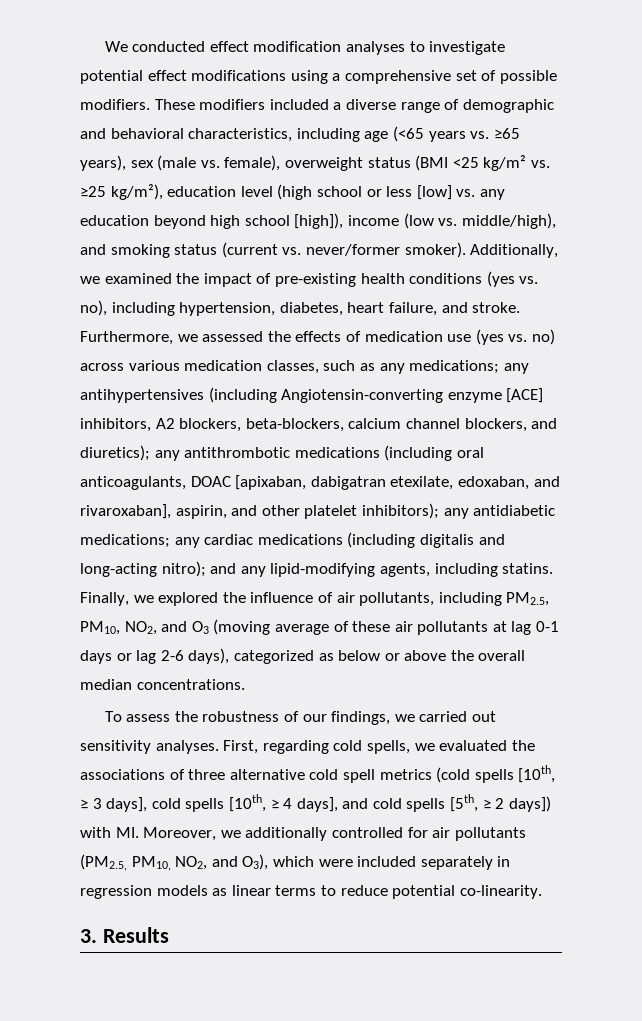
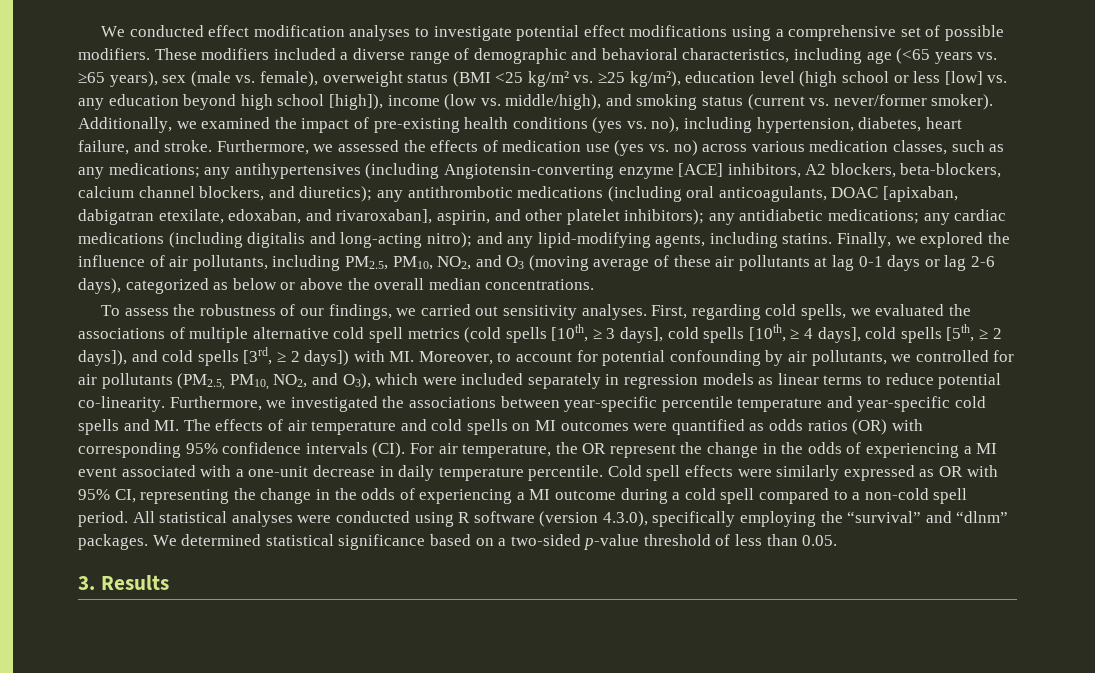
[188,769,226,780] three -> [189,327,249,343] multiple
[342,794,479,812] and cold spells [5th, -> [865,324,1002,343] [78,347,273,366] cold spells [5th, ≥ 2 days]), and cold spells [3rd,
[220,827,328,841] we additionally -> [497,350,912,366] to account for potential confounding by air pollutants, we
(542, 892) none -> [169,396,987,412] [78,419,923,435] [78,442,998,458] [78,465,998,481] [78,488,968,504] [78,511,1009,527] [78,534,838,550] Furthermore, we investigated the associations between year-specific percentile temperature and year-specific cold spells and MI. The effects of air temperature and cold spells on MI outcomes were quantified as odds ratios (OR) with corresponding 95% confidence intervals (CI). For air temperature, the OR represent the change in the odds of experiencing a MI event associated with a one-unit decrease in daily temperature percentile. Cold spell effects were similarly expressed as OR with 95% CI, representing the change in the odds of experiencing a MI outcome during a cold spell compared to a non-cold spell period. All statistical analyses were conducted using R software (version 4.3.0), specifically employing the “survival” and “dlnm” packages. We determined statistical significance based on a two-sided p-value threshold of less than 0.05.

